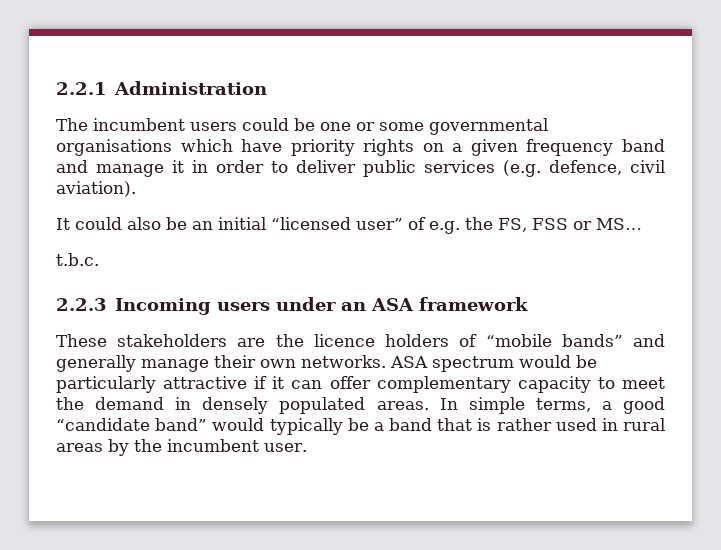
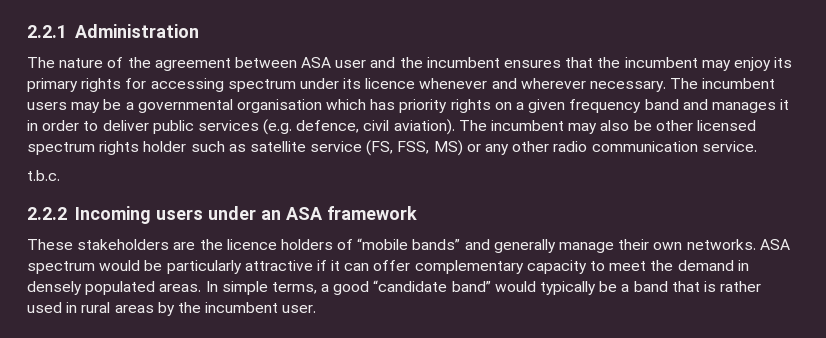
[93,118,548,135] [56,139,283,156] incumbent users could be one or some governmental organisations which have -> [59,57,793,71] [27,78,776,92] [27,99,396,113] nature of the agreement between ASA user and the incumbent ensures that the incumbent may enjoy its primary rights for accessing spectrum under its licence whenever and wherever necessary. The incumbent users may be a governmental organisation which has
[96,164,164,177] manage -> [711,102,776,113] manages
[56,217,642,234] // It could also be an initial “licensed user” of e.g. the FS, FSS or MS… -> [458,120,756,134] [27,140,757,156] The incumbent may also be other licensed spectrum rights holder such as satellite service (FS, FSS, MS) or any other radio communication service.
[56,298,107,311] 2.2.3 -> [27,207,67,220] 2.2.2

